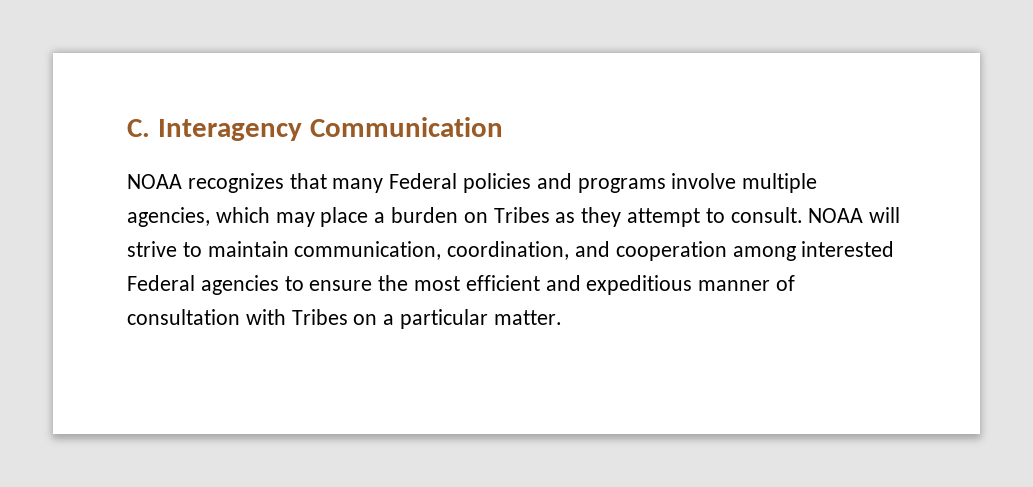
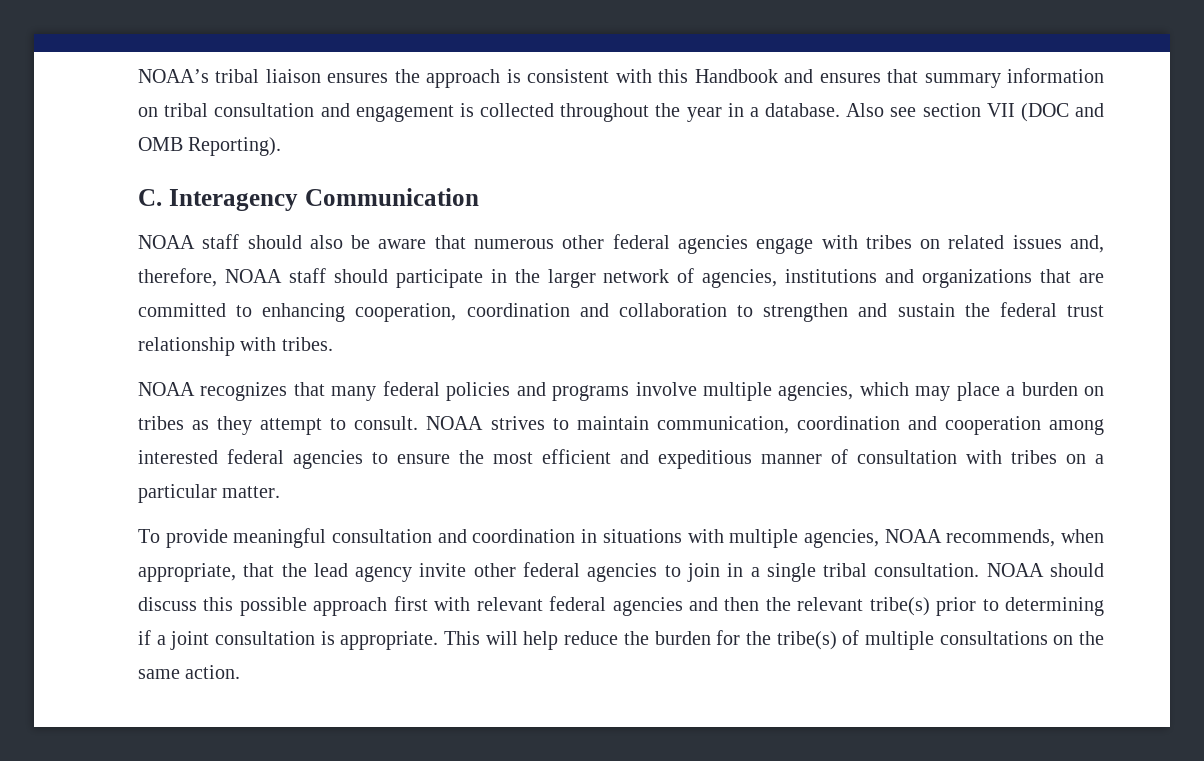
[127,117,503,141] C. Interagency Communication -> [138,68,1104,88] [138,103,1104,122] [138,137,282,156] [138,188,479,211] [138,234,1104,254] [138,268,1104,288] [138,302,1105,322] [138,337,333,356] NOAA’s tribal liaison ensures the approach is consistent with this Handbook and ensures that summary information on tribal consultation and engagement is collected throughout the year in a database. Also see section VII (DOC and OMB Reporting). // C. Interagency Communication // NOAA staff should also be aware that numerous other federal agencies engage with tribes on related issues and, therefore, NOAA staff should participate in the larger network of agencies, institutions and organizations that are committed to enhancing cooperation, coordination and collaboration to strengthen and sustain the federal trust relationship with tribes.
[389,173,458,189] Federal -> [382,381,440,396] federal
[493,207,550,223] Tribes -> [138,416,184,430] tribes
[869,207,901,223] [127,241,177,257] will strive -> [490,416,545,430] strives
[447,241,570,260] coordination, -> [796,416,900,430] coordination
[127,275,195,291] Federal -> [227,449,284,464] federal
[291,309,348,325] Tribes -> [1011,450,1057,464] tribes
(562, 317) none -> [138,528,1105,548] [138,562,1104,582] [138,596,1104,616] [138,630,1105,650] [138,665,241,679] // To provide meaningful consultation and coordination in situations with multiple agencies, NOAA recommends, when appropriate, that the lead agency invite other federal agencies to join in a single tribal consultation. NOAA should discuss this possible approach first with relevant federal agencies and then the relevant tribe(s) prior to determining if a joint consultation is appropriate. This will help reduce the burden for the tribe(s) of multiple consultations on the same action.

